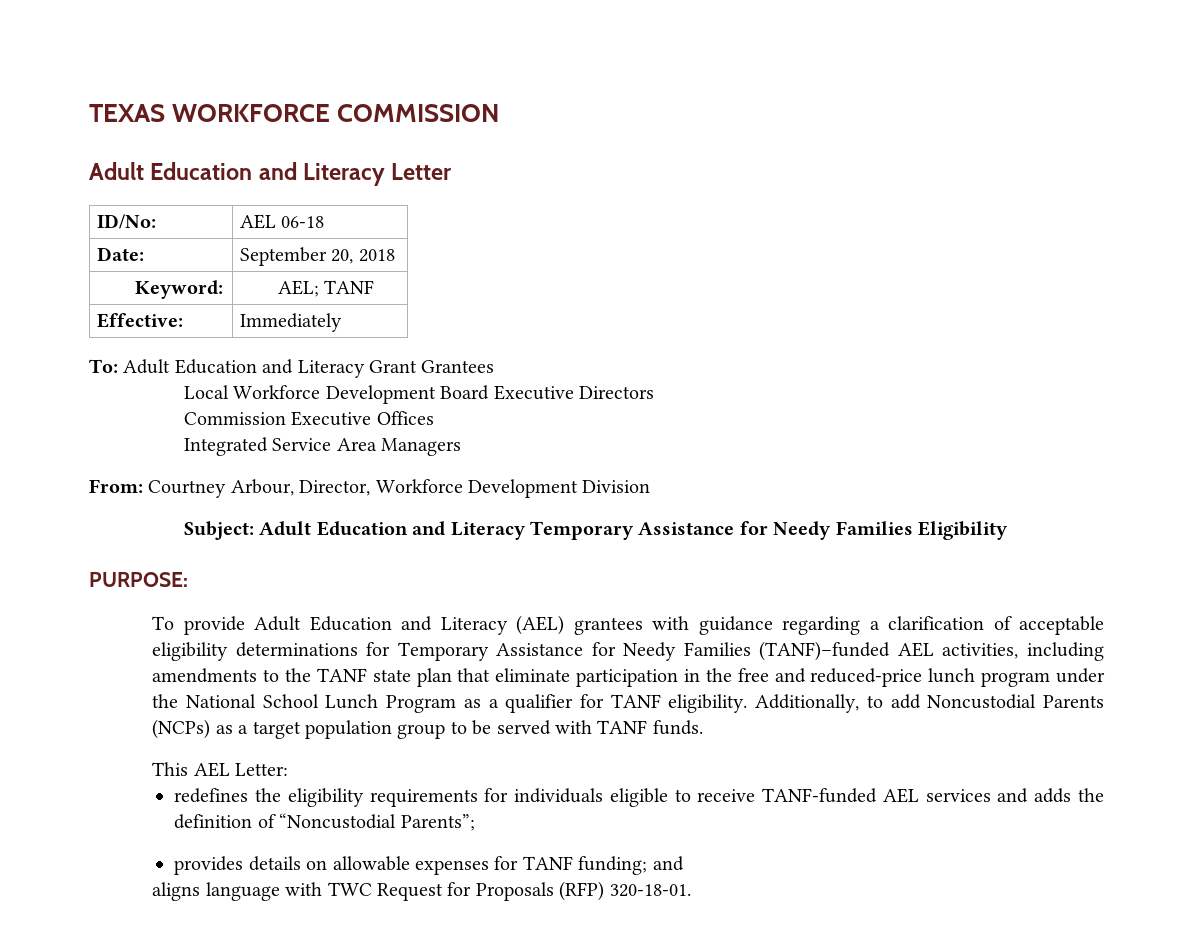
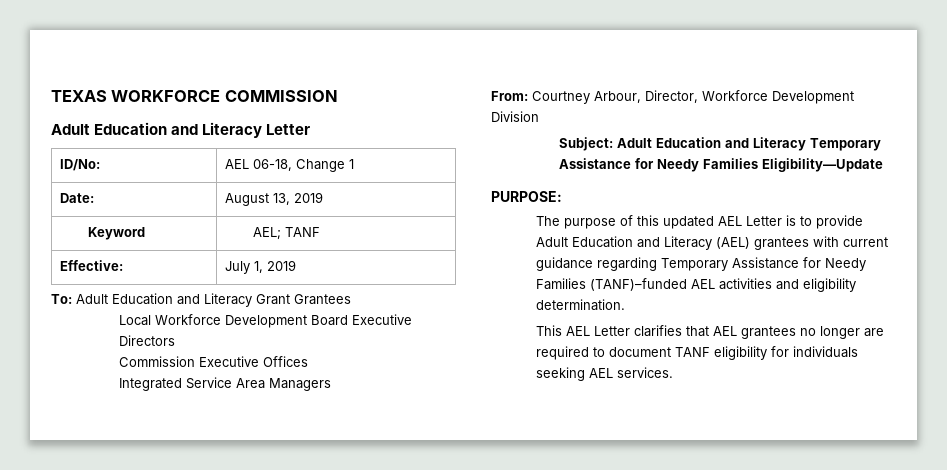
[281,216,325,228] [97,247,145,261] [240,247,395,266] [135,280,224,299] 06-18 // Date: | September 20, 2018 // Keyword: -> [253,159,355,172] [60,193,95,203] [225,192,324,206] [87,227,145,240] 06-18, Change 1 // Date: | August 13, 2019 // Keyword
[240,313,343,332] Immediately -> [225,260,297,274] July 1, 2019
[918,521,1009,540] Eligibility -> [761,158,883,172] Eligibility—Update
[152,616,175,630] To -> [536,215,813,229] The purpose of this updated AEL Letter is to
(690, 623) none -> [843,237,889,247] current
[869,616,1105,635] [152,642,391,661] a clarification of acceptable eligibility determinations for -> (658, 264) none
[942,642,1104,661] [152,668,1105,687] [152,694,1104,713] [152,719,703,739] [152,762,289,777] [174,788,1104,807] [174,813,475,831] [174,856,684,875] [152,881,691,901] activities, including amendments to the TANF state plan that eliminate participation in the free and reduced-price lunch program under the National School Lunch Program as a qualifier for TANF eligibility. Additionally, to add Noncustodial Parents (NCPs) as a target population group to be served with TANF funds. // This AEL Letter: // redefines the eligibility requirements for individuals eligible to receive TANF-funded AEL services and adds the definition of “Noncustodial Parents”; // provides details on allowable expenses for TANF funding; and // aligns language with TWC Request for Proposals (RFP) 320-18-01. -> [719,278,857,292] [536,299,626,311] [536,325,885,339] [536,346,859,360] [536,367,674,381] activities and eligibility determination. // This AEL Letter clarifies that AEL grantees no longer are required to document TANF eligibility for individuals seeking AEL services.

